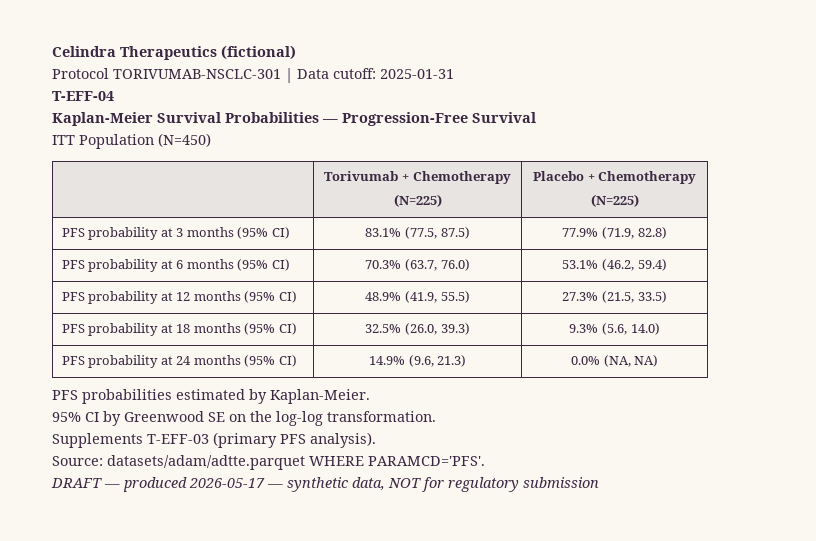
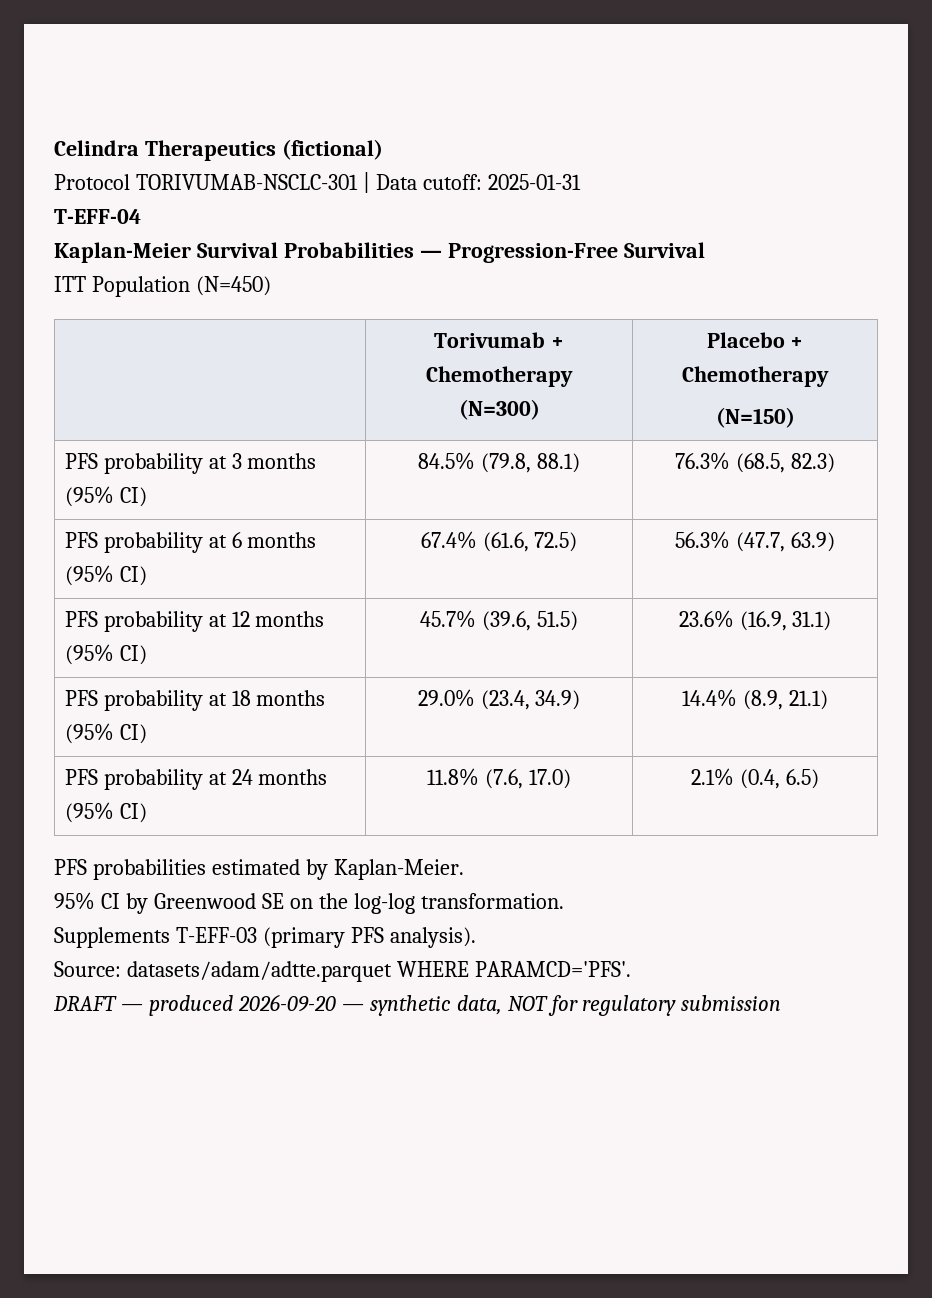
[393,194,442,207] (N=225) -> [458,399,540,420] (N=300)
[590,194,639,207] (N=225) -> [715,407,795,428] (N=150)
[365,227,470,239] [562,227,667,239] 83.1% (77.5, 87.5) | 77.9% (71.9, 82.8) -> [418,452,580,473] [675,452,835,473] 84.5% (79.8, 88.1) | 76.3% (68.5, 82.3)
[365,259,470,271] [562,259,667,271] 70.3% (63.7, 76.0) | 53.1% (46.2, 59.4) -> [420,531,578,552] [675,531,835,552] 67.4% (61.6, 72.5) | 56.3% (47.7, 63.9)
[365,291,470,303] [562,291,667,303] 48.9% (41.9, 55.5) | 27.3% (21.5, 33.5) -> [420,610,578,631] [678,610,832,631] 45.7% (39.6, 51.5) | 23.6% (16.9, 31.1)
[365,323,470,335] [569,323,660,335] 32.5% (26.0, 39.3) | 9.3% (5.6, 14.0) -> [417,689,581,710] [682,689,828,710] 29.0% (23.4, 34.9) | 14.4% (8.9, 21.1)
[368,355,467,367] [570,355,659,367] 14.9% (9.6, 21.3) | 0.0% (NA, NA) -> [427,768,571,789] [691,768,819,789] 11.8% (7.6, 17.0) | 2.1% (0.4, 6.5)
[189,478,265,488] 2026-05-17 -> [237,994,336,1012] 2026-09-20

